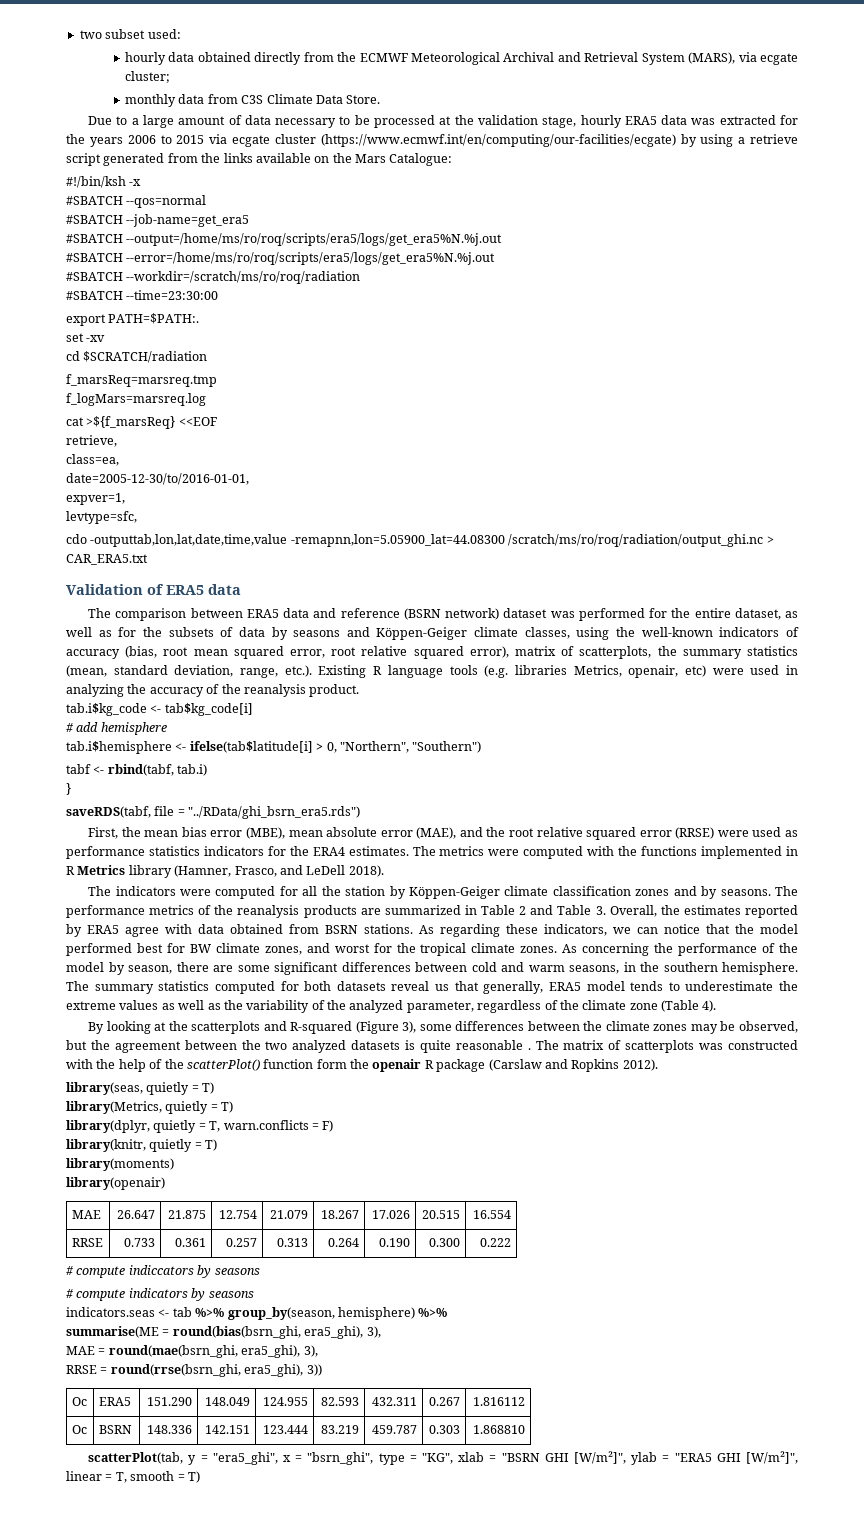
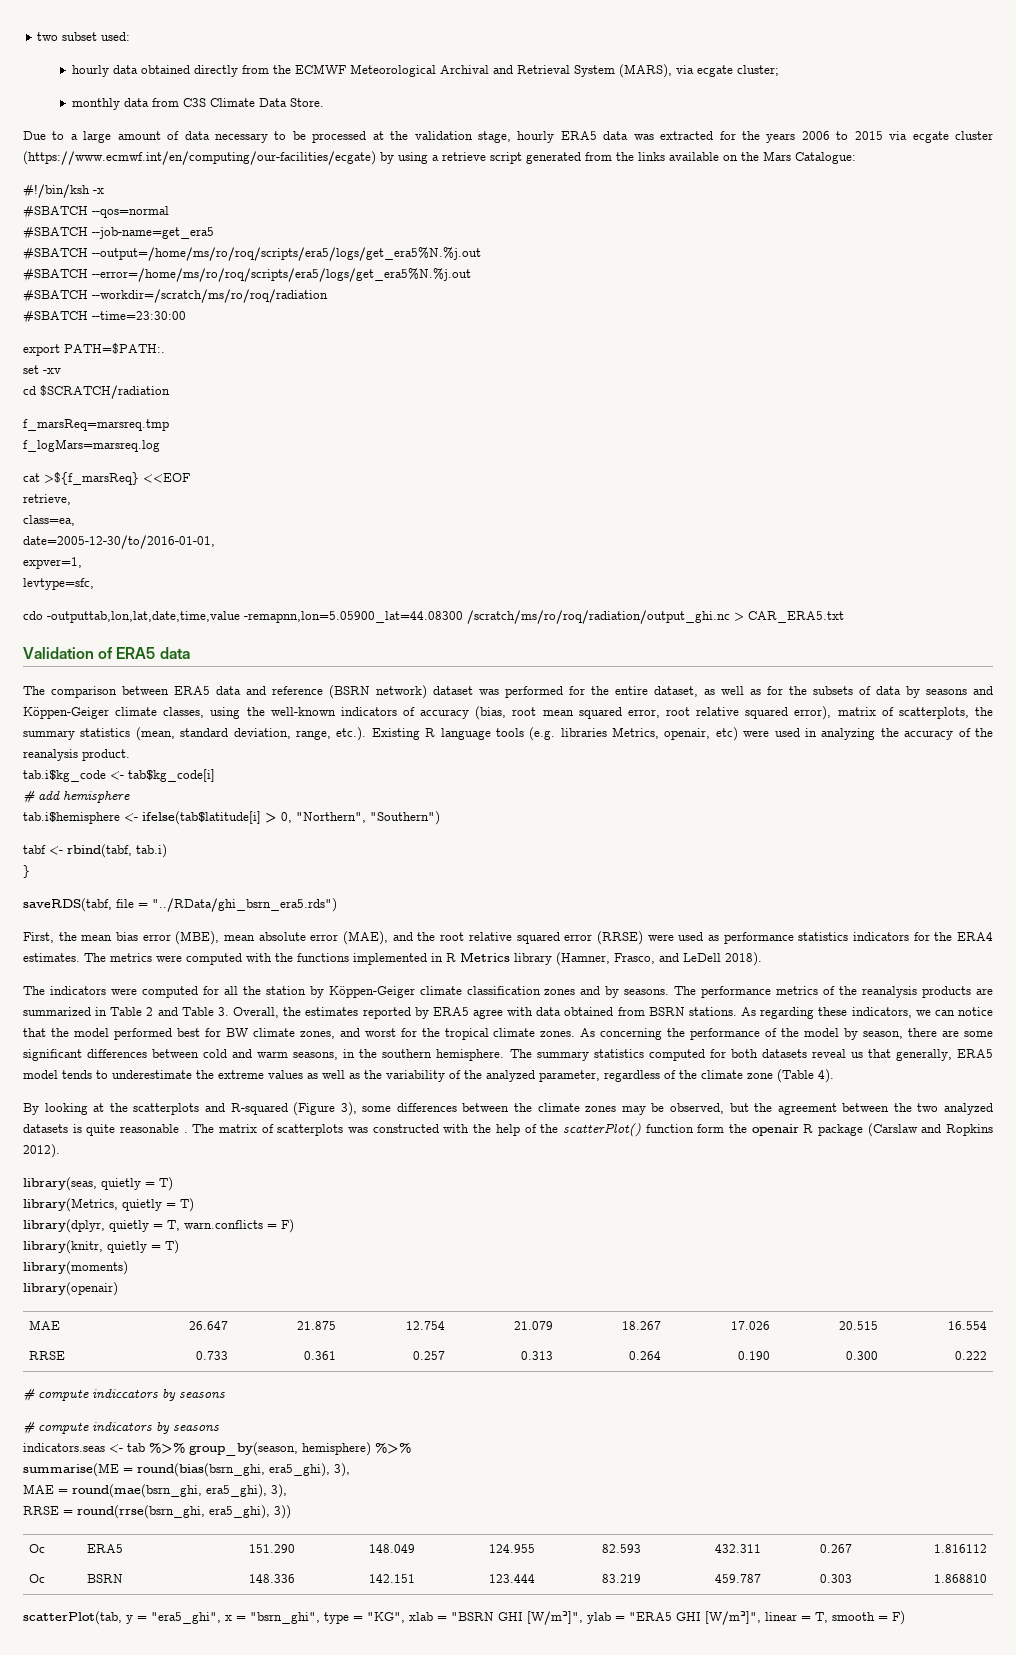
[187,1471,200,1483] T) -> [892,1611,905,1625] F)

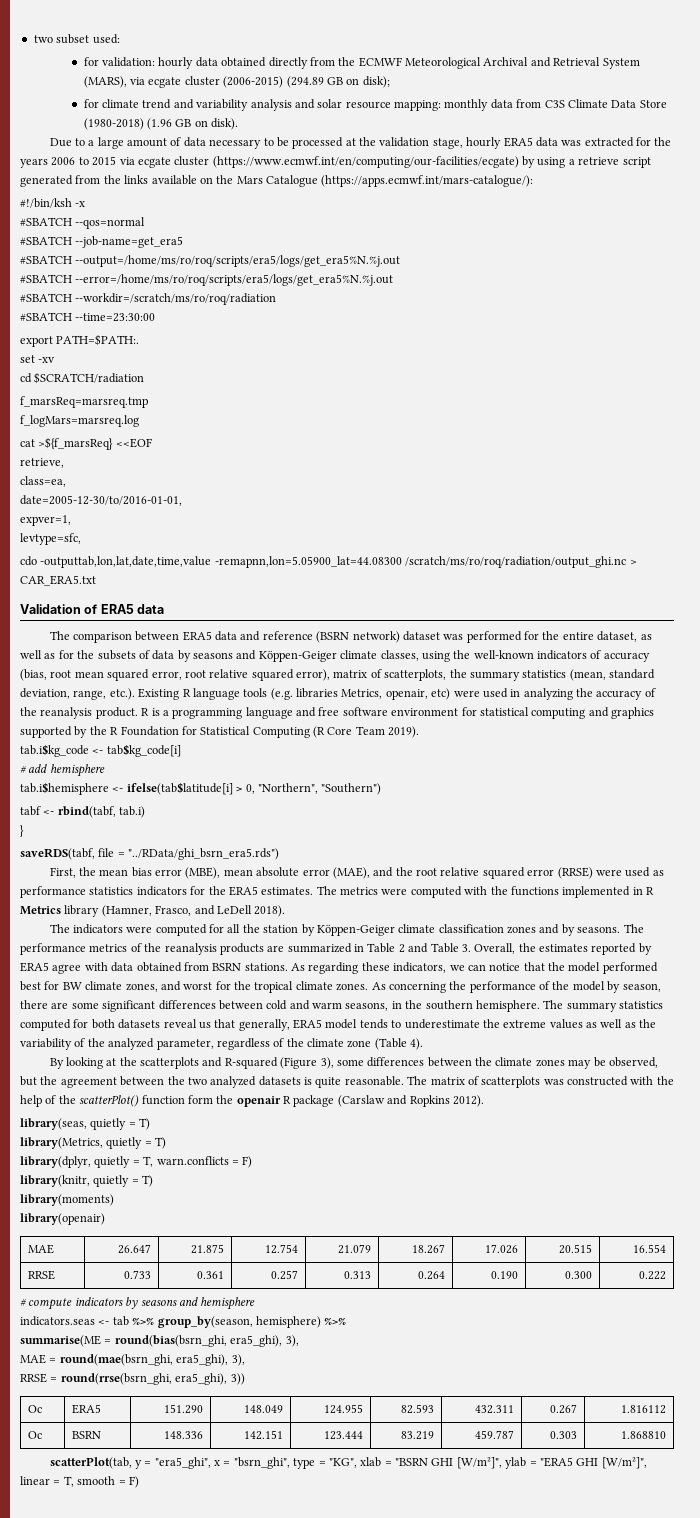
(131, 36) none -> [83,57,156,67] for validation:
[736,65,779,76] cluster; // -> [184,76,390,88] [83,99,442,111] cluster (2006-2015) (294.89 GB on disk); // for climate trend and variability analysis and solar resource mapping:
[289,98,324,107] Store. -> [639,100,667,108] [83,118,239,130] Store (1980-2018) (1.96 GB on disk).
[795,152,856,164] Catalogue: -> [266,175,534,187] Catalogue (https://apps.ecmwf.int/mars-catalogue/):
(130, 755) none -> [141,707,654,719] [20,726,420,738] R is a programming language and free software environment for statistical computing and graphics supported by the R Foundation for Statistical Computing (R Core Team 2019).
[956,932,993,941] ERA4 -> [228,886,258,896] ERA5
[120,1124,188,1133] reasonable . -> [344,1076,404,1086] reasonable.
[23,1389,225,1401] // # compute indiccators by seasons -> (666, 1275) none
(219, 1428) none -> [178,1297,256,1310] and hemisphere

